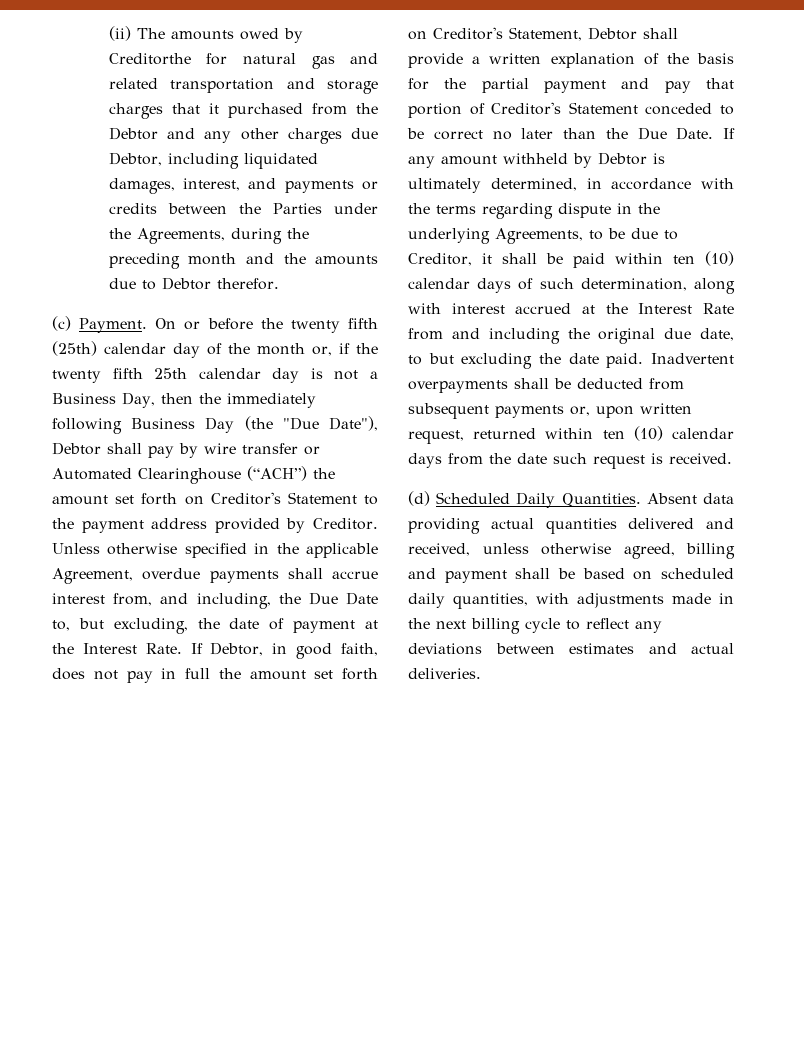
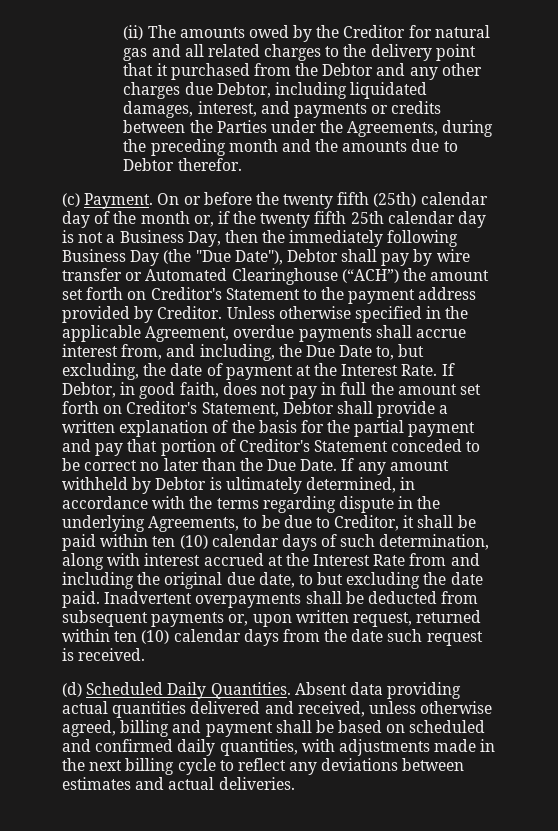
[108,53,191,65] Creditorthe -> [316,25,406,38] the Creditor
[108,78,378,94] [108,103,163,119] related transportation and storage charges -> [184,44,476,61] all related charges to the delivery point
(734, 573) none -> [62,739,174,752] and confirmed

